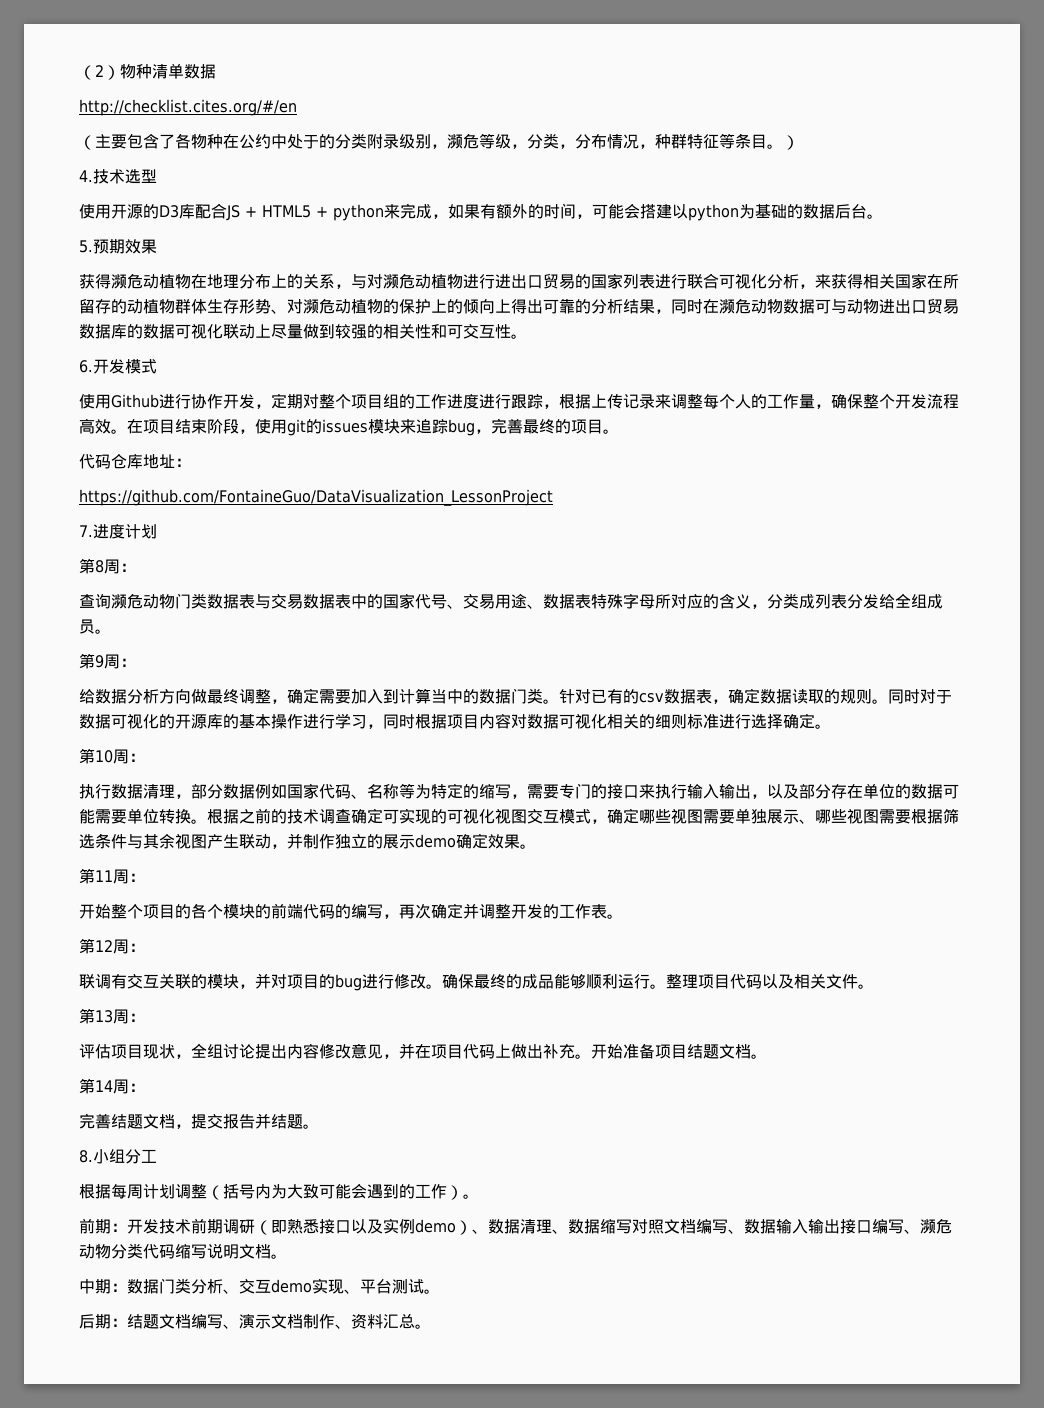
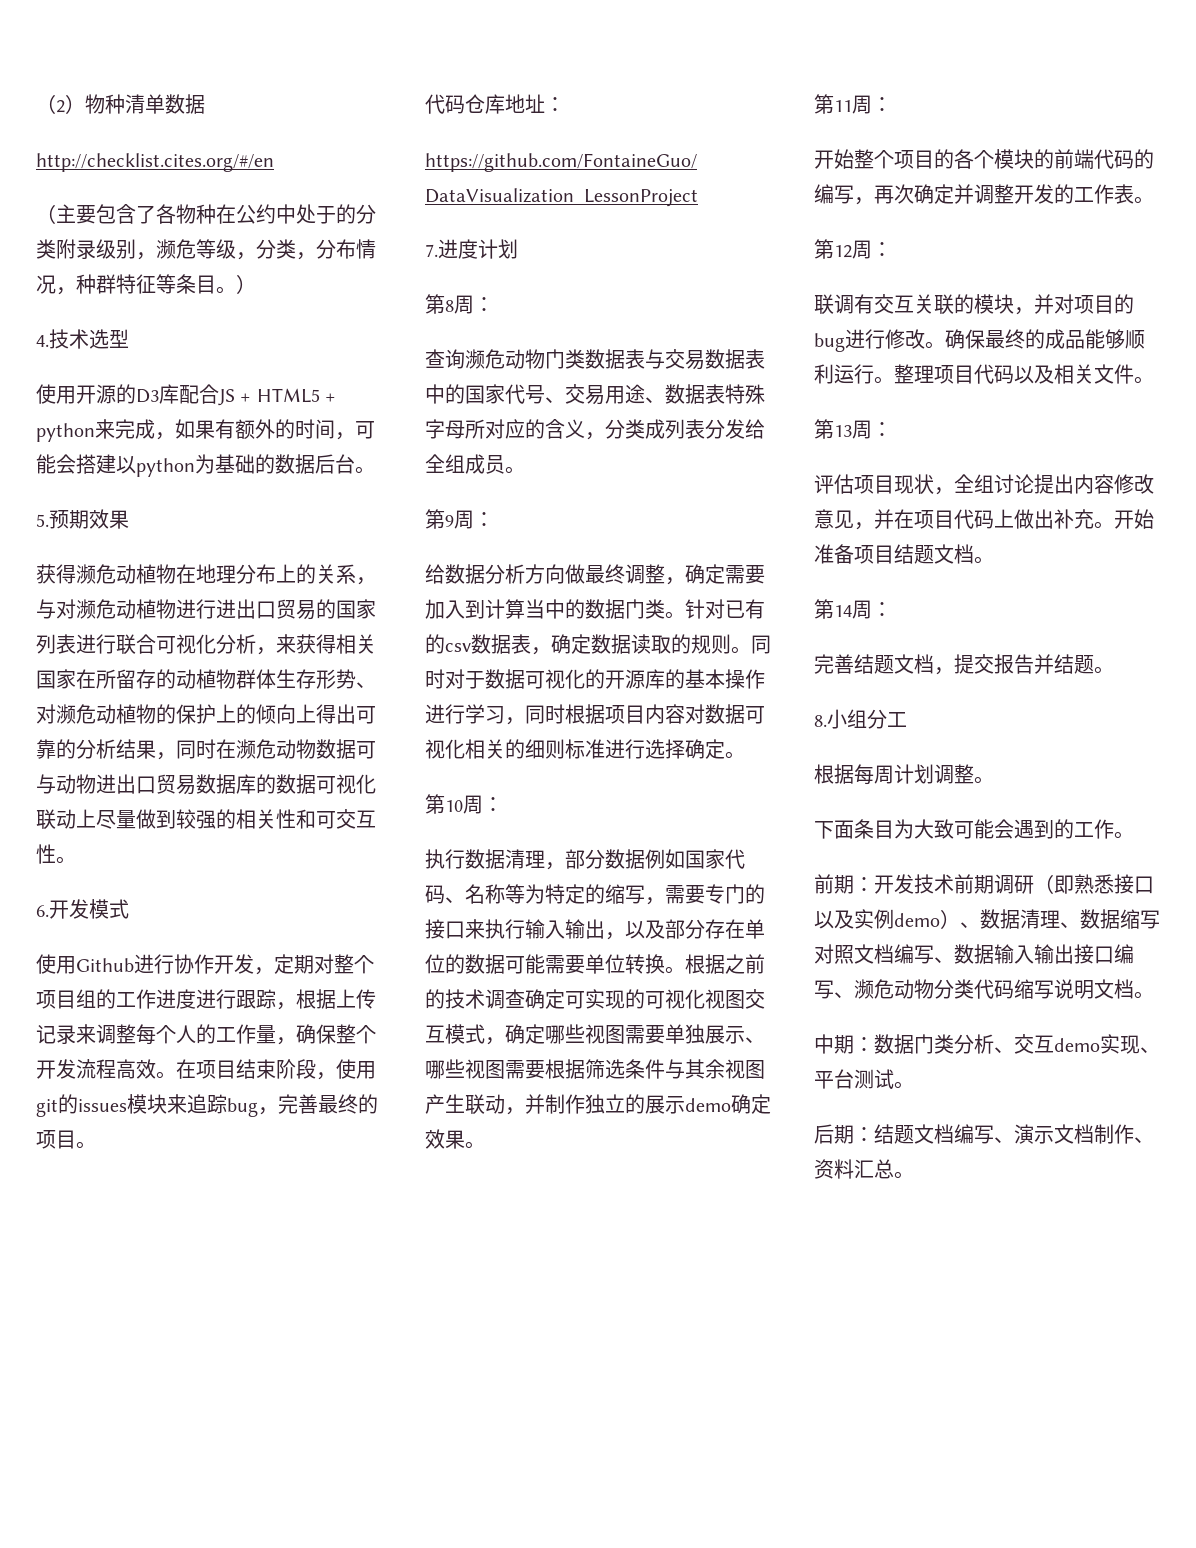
[207,1184,271,1200] （括号内 -> [974,776,994,784] [814,819,894,839] 。 // 下面条目
[447,1185,463,1200] ） -> (1114, 829) none

